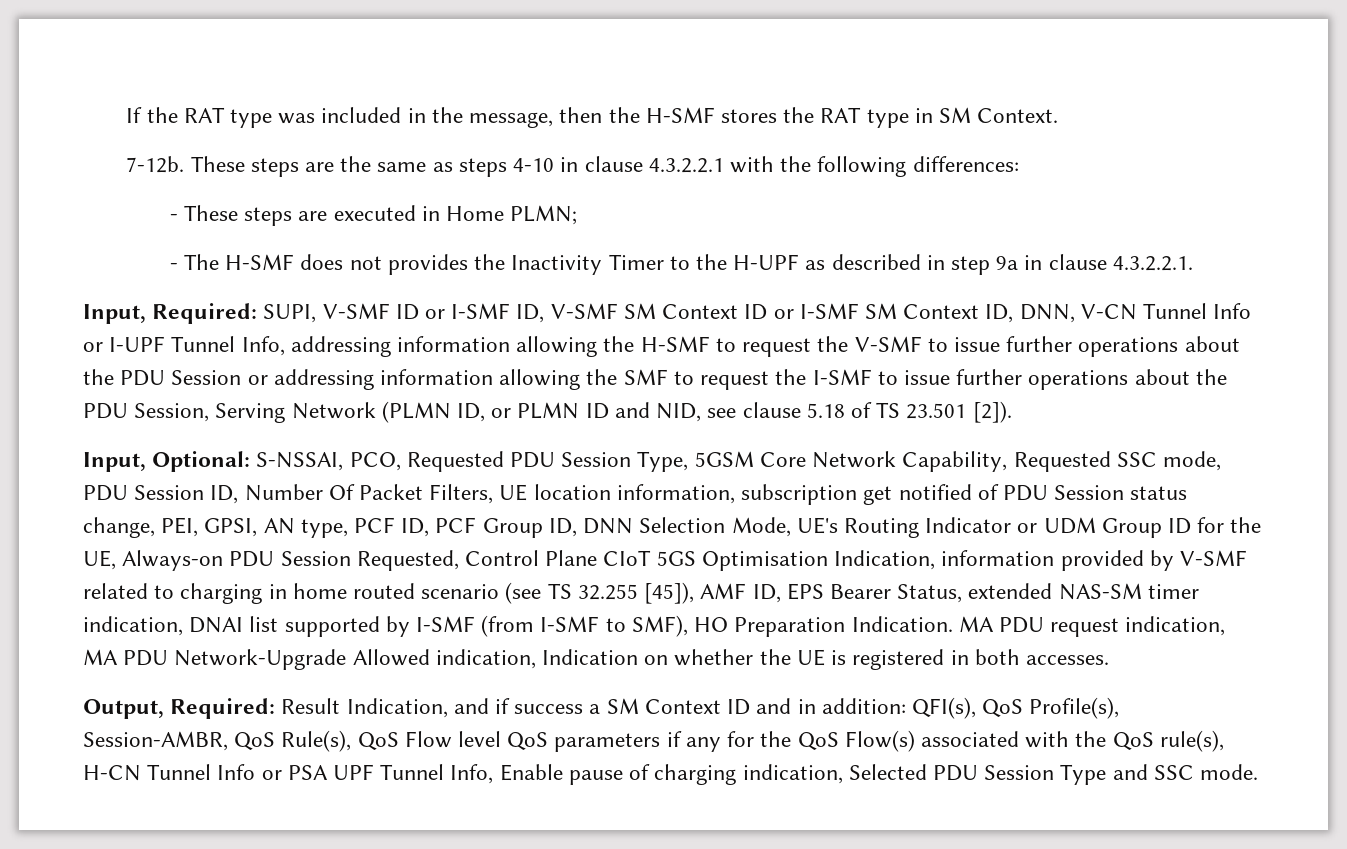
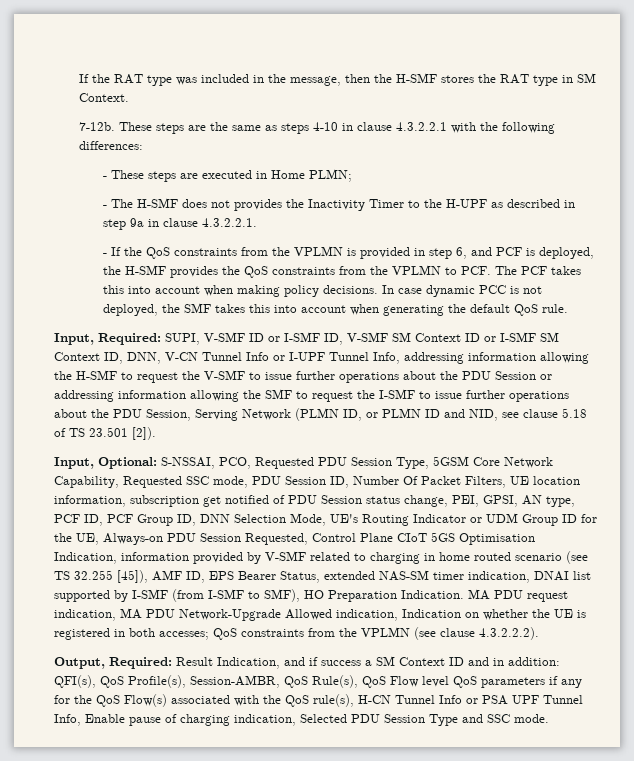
(1193, 263) none -> [103,246,595,259] [103,265,582,278] [103,285,543,297] [103,303,569,316] // - If the QoS constraints from the VPLMN is provided in step 6, and PCF is deployed, the H-SMF provides the QoS constraints from the VPLMN to PCF. The PCF takes this into account when making policy decisions. In case dynamic PCC is not deployed, the SMF takes this into account when generating the default QoS rule.
[1025,655,1109,665] accesses. -> [159,627,539,640] accesses; QoS constraints from the VPLMN (see clause 4.3.2.2.2).

